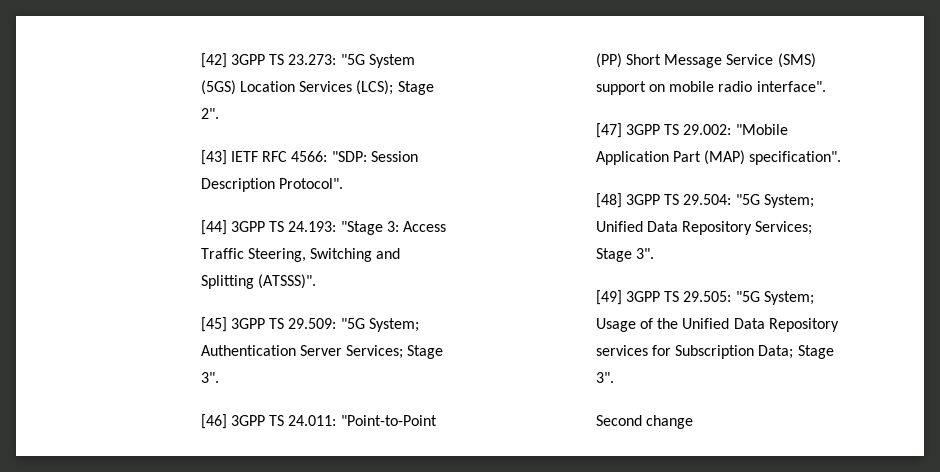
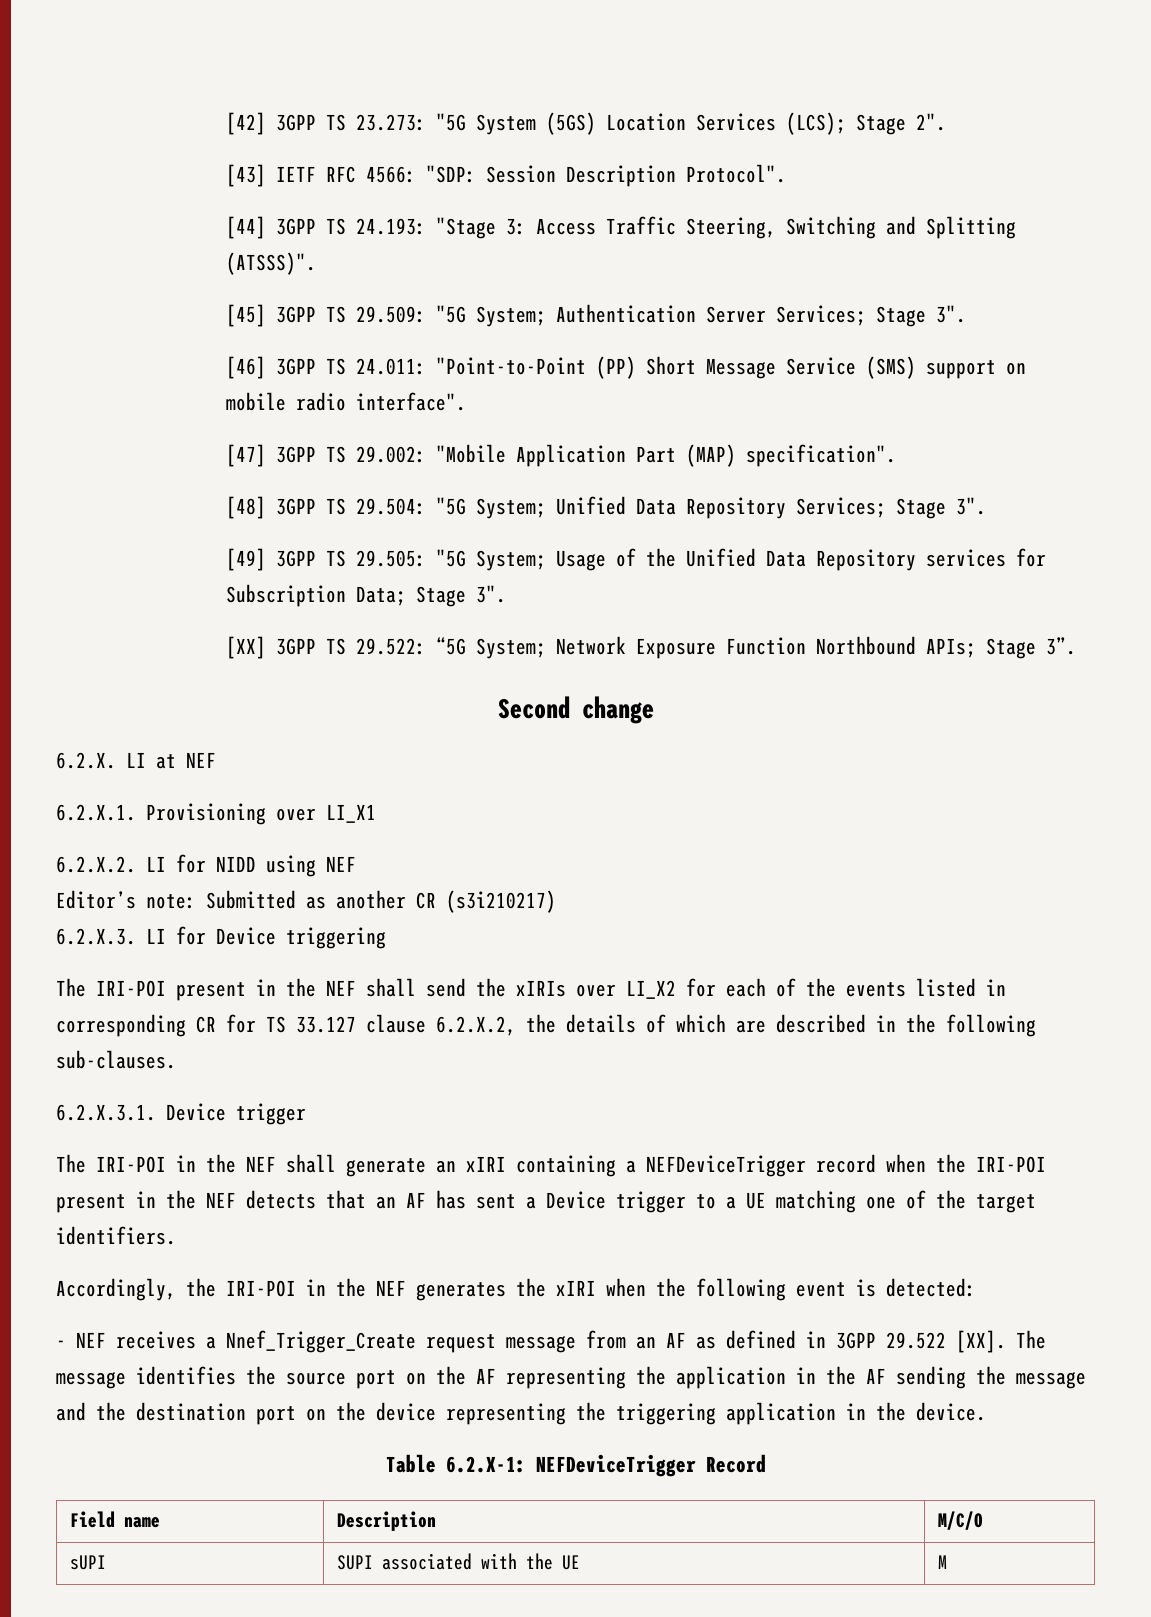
[595,415,694,429] Second change -> [225,636,1076,659] [497,696,654,724] [56,752,216,769] [56,803,376,825] [56,854,356,877] [56,890,556,913] [56,926,386,949] [56,978,1006,1001] [56,1014,1036,1037] [56,1050,176,1069] [56,1103,306,1125] [56,1154,1046,1177] [56,1190,1036,1213] [56,1226,176,1245] [56,1278,976,1301] [56,1330,1046,1353] [56,1366,1086,1389] [56,1402,986,1425] [385,1454,766,1477] [70,1511,161,1528] [337,1511,437,1531] [938,1511,984,1530] [70,1555,107,1570] [337,1553,581,1570] [938,1555,948,1569] [XX] 3GPP TS 29.522: “5G System; Network Exposure Function Northbound APIs; Stage 3”. // Second change // 6.2.X. LI at NEF // 6.2.X.1. Provisioning over LI_X1 // 6.2.X.2. LI for NIDD using NEF // Editor’s note: Submitted as another CR (s3i210217) // 6.2.X.3. LI for Device triggering // The IRI-POI present in the NEF shall send the xIRIs over LI_X2 for each of the events listed in corresponding CR for TS 33.127 clause 6.2.X.2, the details of which are described in the following sub-clauses. // 6.2.X.3.1. Device trigger // The IRI-POI in the NEF shall generate an xIRI containing a NEFDeviceTrigger record when the IRI-POI present in the NEF detects that an AF has sent a Device trigger to a UE matching one of the target identifiers. // Accordingly, the IRI-POI in the NEF generates the xIRI when the following event is detected: // - NEF receives a Nnef_Trigger_Create request message from an AF as defined in 3GPP 29.522 [XX]. The message identifies the source port on the AF representing the application in the AF sending the message and the destination port on the device representing the triggering application in the device. // Table 6.2.X-1: NEFDeviceTrigger Record // Field name | Description | M/C/O // sUPI | SUPI associated with the UE | M

